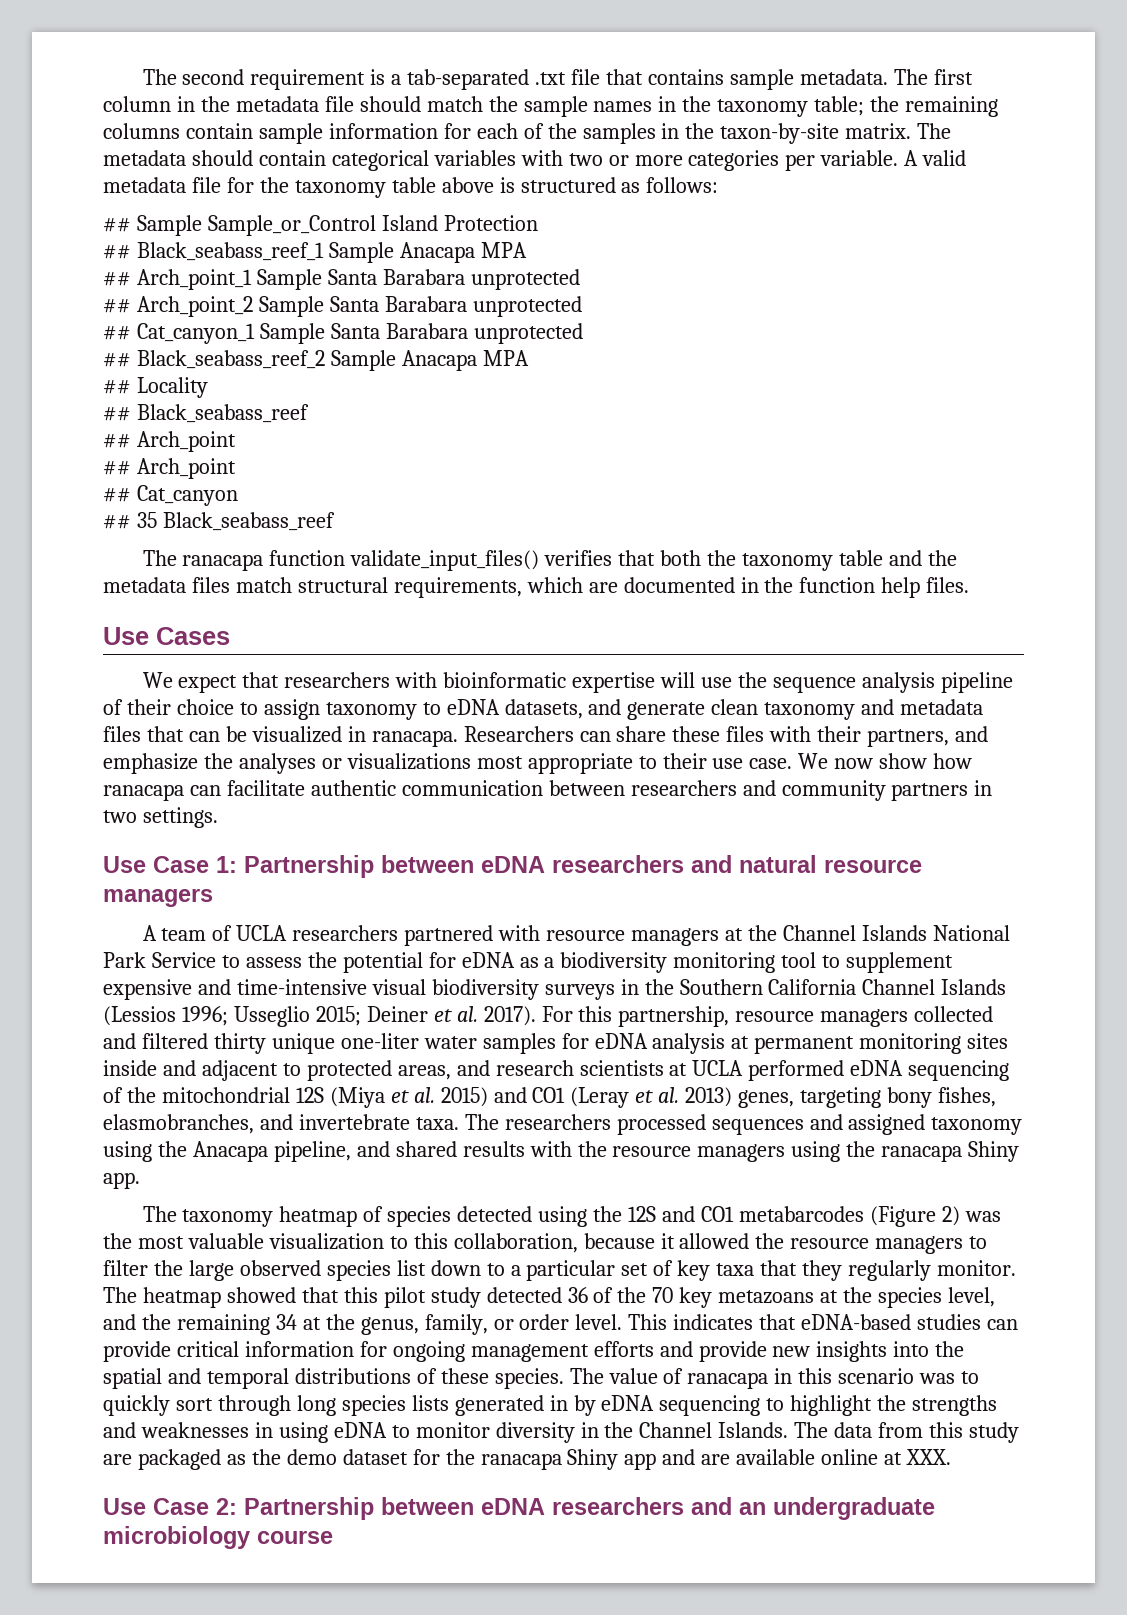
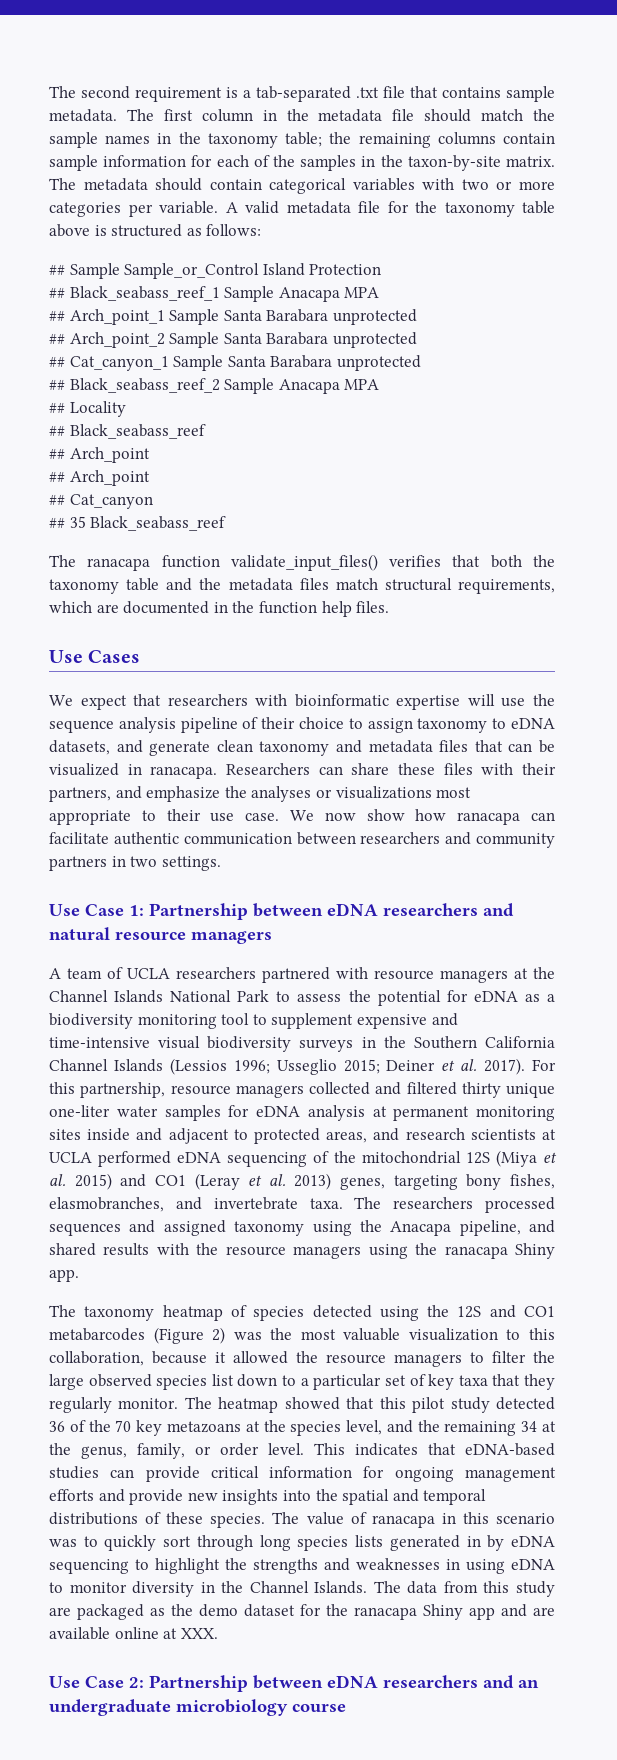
[151,952,216,968] Service -> (270, 996) none

